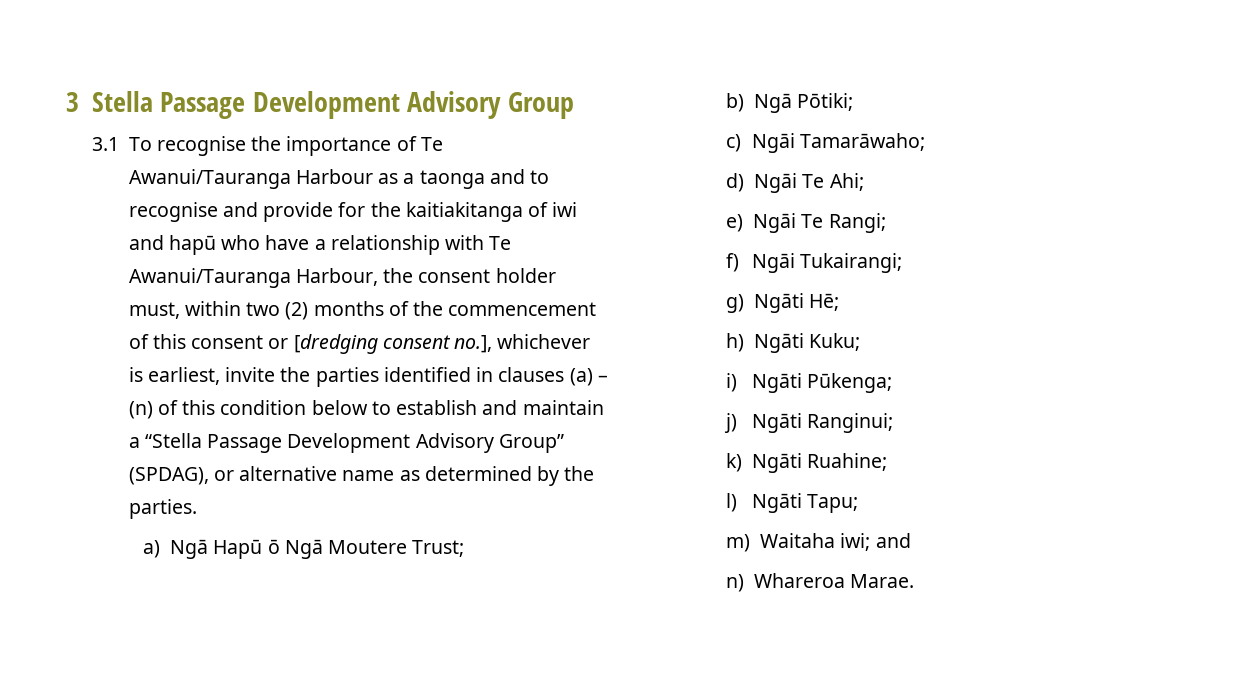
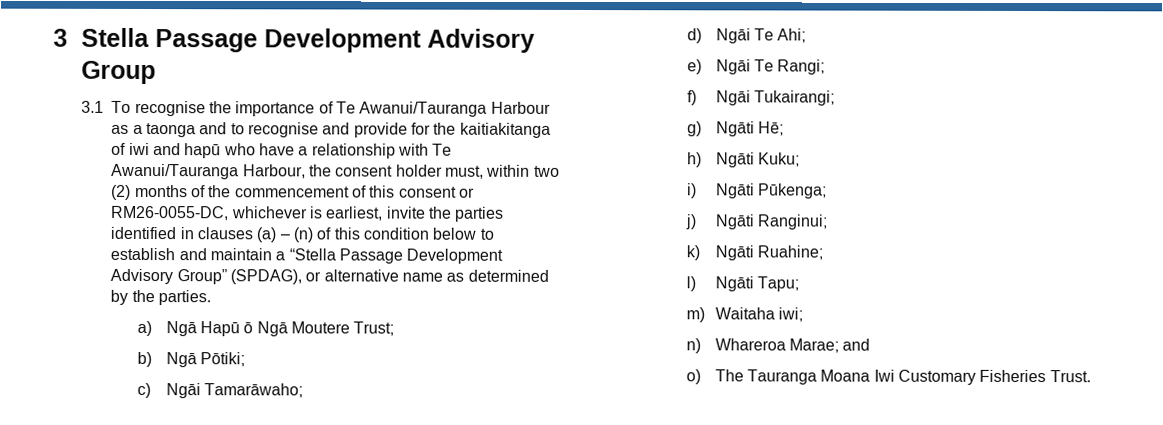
[293,334,493,354] [dredging consent no.], -> [110,205,230,221] RM26-0055-DC,
[875,533,911,548] [726,573,915,592] and // n) Whareroa Marae. -> [686,338,871,354] [686,369,1091,385] // n) Whareroa Marae; and // o) The Tauranga Moana Iwi Customary Fisheries Trust.

